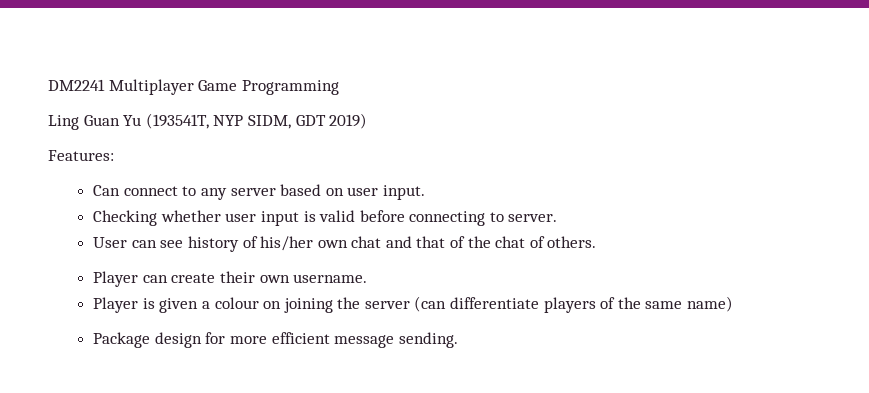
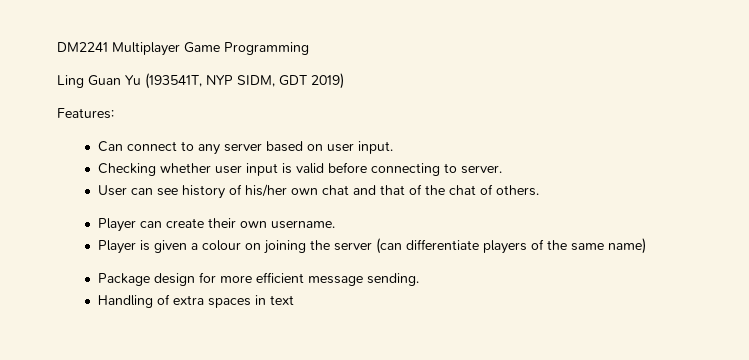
(458, 340) none -> [98,294,295,308] // Handling of extra spaces in text

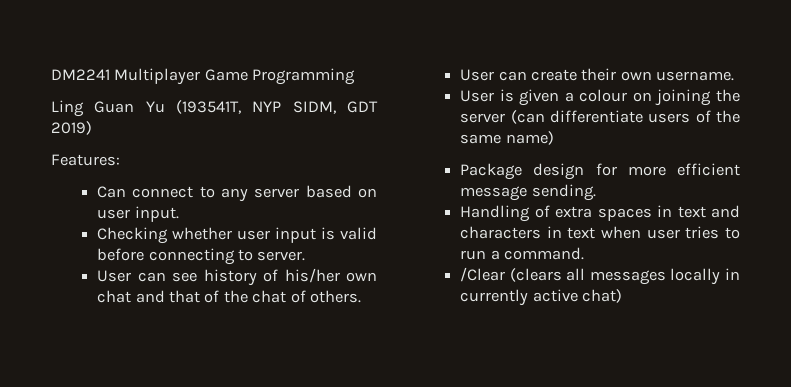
[98,218,137,232] Player -> [460,69,495,81] User
[98,240,137,254] Player -> [460,90,495,102] User
[483,240,528,254] players -> [648,113,691,123] users
(295, 300) none -> [711,205,740,218] [460,226,740,239] [460,247,585,260] [460,267,740,285] [460,289,623,306] and characters in text when user tries to run a command. // /Clear (clears all messages locally in currently active chat)

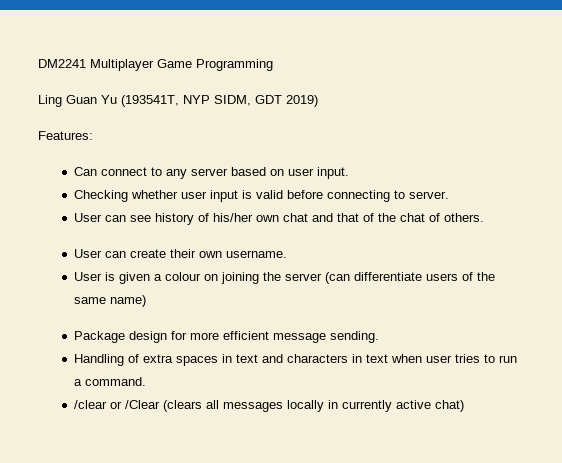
(585, 253) none -> [74,400,123,409] /clear or

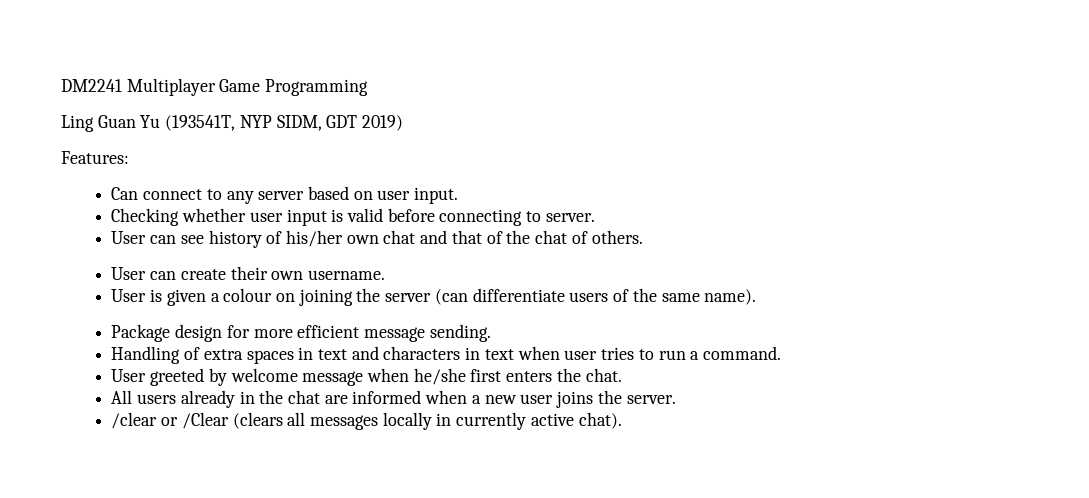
[110,295,147,307] name) -> [704,289,757,305] name).
(147, 381) none -> [111,368,622,386] [111,390,676,408] // User greeted by welcome message when he/she first enters the chat. // All users already in the chat are informed when a new user joins the server.
[435,400,465,412] chat) -> [578,412,622,429] chat).

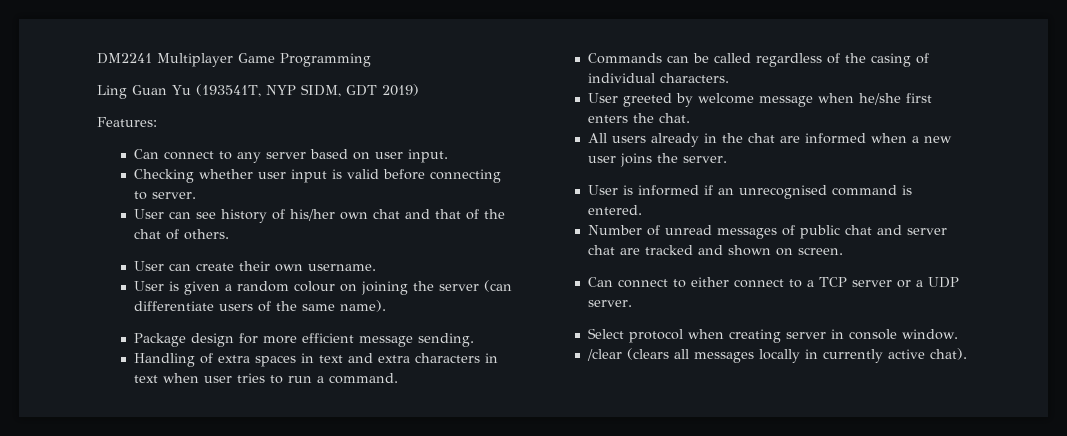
(220, 297) none -> [236,281,289,292] random
(379, 353) none -> [377,355,410,363] extra
(781, 353) none -> [587,53,929,67] [587,73,729,83] // Commands can be called regardless of the casing of individual characters.
(676, 399) none -> [587,185,912,199] [587,205,642,215] [587,225,947,239] [587,245,843,256] [587,277,959,288] [587,300,632,307] [587,328,958,343] // User is informed if an unrecognised command is entered. // Number of unread messages of public chat and server chat are tracked and shown on screen. // Can connect to either connect to a TCP server or a UDP server. // Select protocol when creating server in console window.
[161,412,229,429] or /Clear -> (622, 355) none

